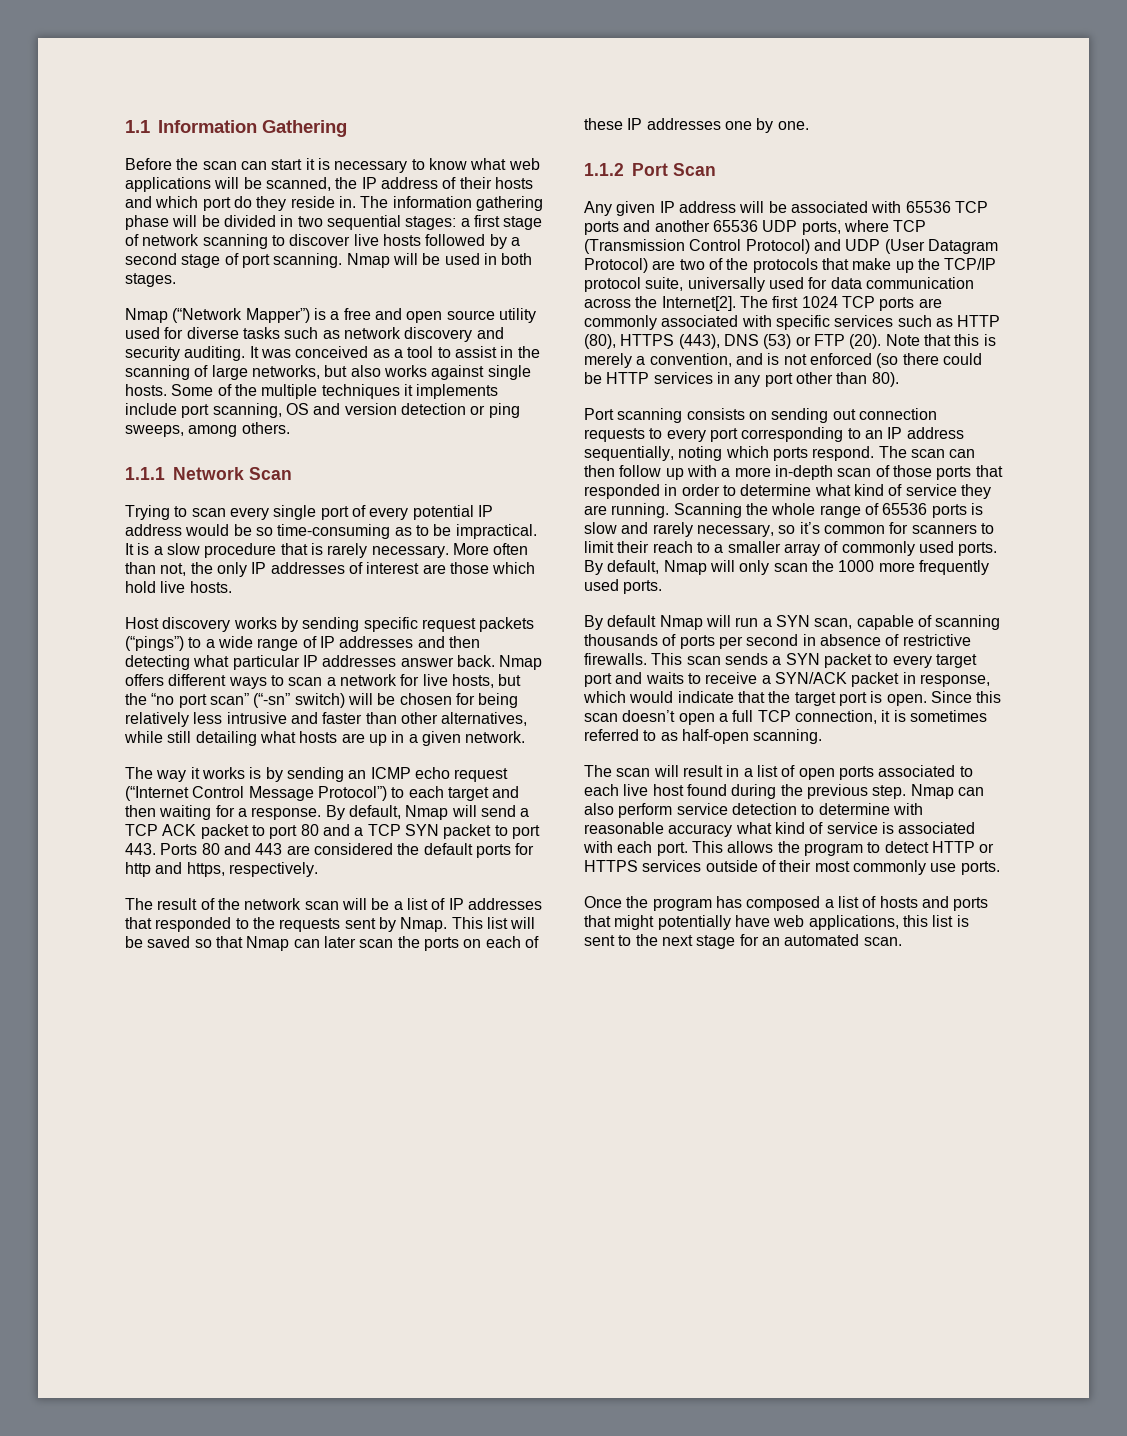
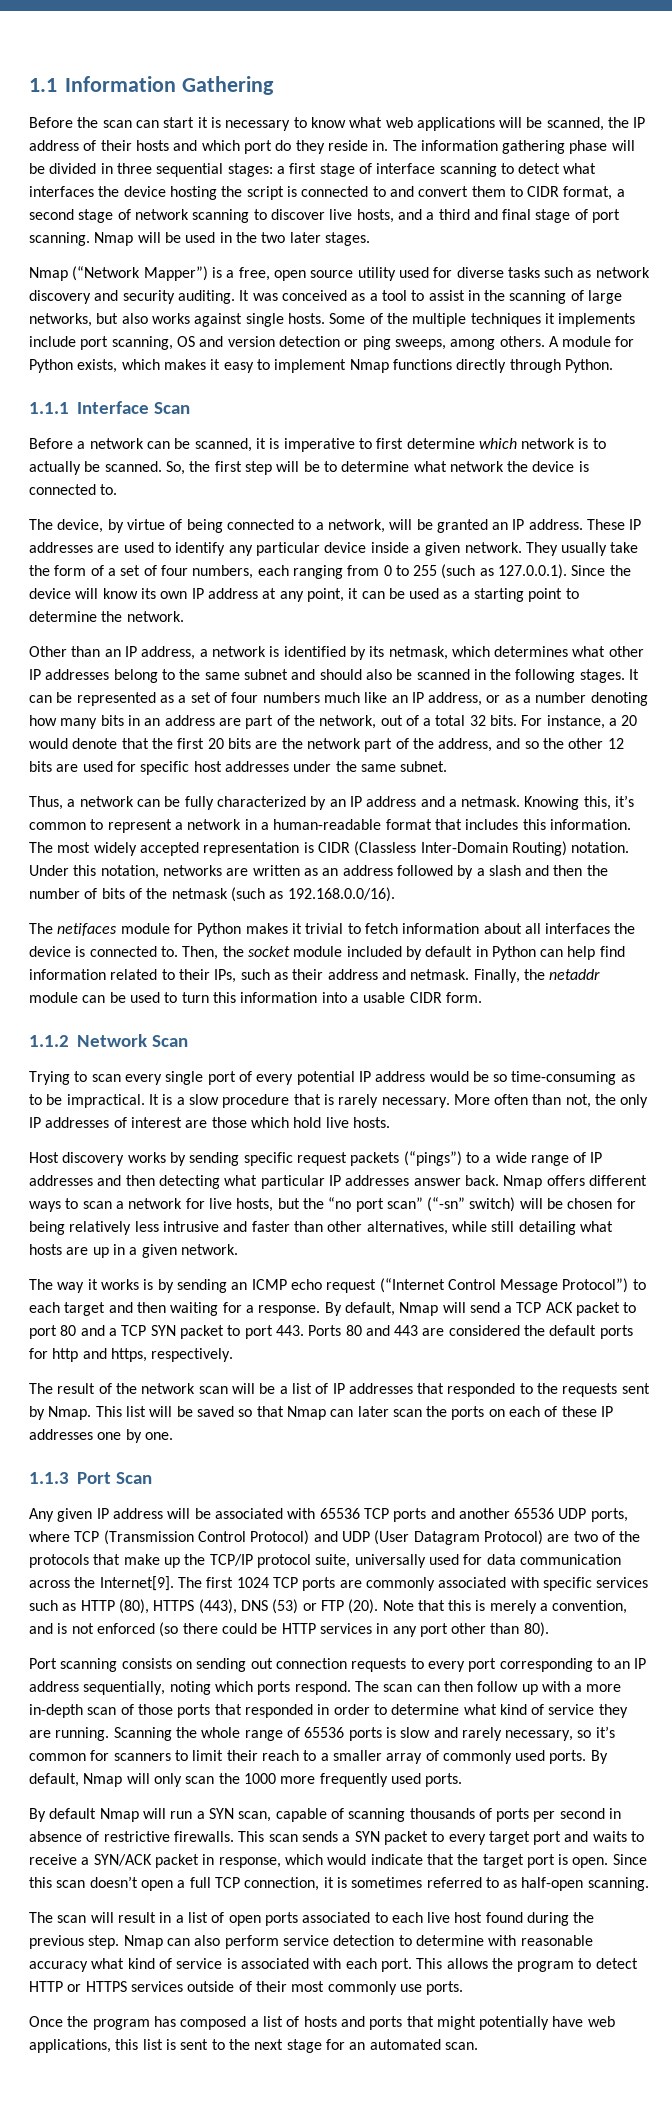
[297,216,323,227] two -> [116,163,152,174] three
(139, 240) none -> [376,163,597,177] [29,186,625,200] [29,209,131,223] interface scanning to detect what interfaces the device hosting the script is connected to and convert them to CIDR format, a second stage of
[382,234,520,249] [125,253,177,265] hosts followed by a second -> [356,209,532,223] hosts, and a third and final
[501,253,533,265] both -> [235,232,321,243] the two later
[343,308,402,320] free and -> [238,267,270,281] free,
[125,467,165,480] // 1.1.1 -> [548,336,635,347] [29,359,613,373] [29,401,190,414] [29,438,606,452] [29,461,589,475] [29,484,118,495] [29,519,642,533] [29,542,639,556] [29,564,631,579] [29,588,579,602] [29,611,184,622] [29,646,644,660] [29,669,640,683] [29,692,648,706] [29,715,638,729] [29,738,624,752] [29,761,448,775] [29,795,635,810] [29,819,631,833] [29,841,630,856] [29,865,608,879] [29,887,395,902] [29,923,636,937] [29,946,625,960] [29,969,601,983] [29,992,482,1003] [29,1035,69,1047] A module for Python exists, which makes it easy to implement Nmap functions directly through Python. // 1.1.1 Interface Scan // Before a network can be scanned, it is imperative to first determine which network is to actually be scanned. So, the first step will be to determine what network the device is connected to. // The device, by virtue of being connected to a network, will be granted an IP address. These IP addresses are used to identify any particular device inside a given network. They usually take the form of a set of four numbers, each ranging from 0 to 255 (such as 127.0.0.1). Since the device will know its own IP address at any point, it can be used as a starting point to determine the network. // Other than an IP address, a network is identified by its netmask, which determines what other IP addresses belong to the same subnet and should also be scanned in the following stages. It can be represented as a set of four numbers much like an IP address, or as a number denoting how many bits in an address are part of the network, out of a total 32 bits. For instance, a 20 would denote that the first 20 bits are the network part of the address, and so the other 12 bits are used for specific host addresses under the same subnet. // Thus, a network can be fully characterized by an IP address and a netmask. Knowing this, it’s common to represent a network in a human-readable format that includes this information. The most widely accepted representation is CIDR (Classless Inter-Domain Routing) notation. Under this notation, networks are written as an address followed by a slash and then the number of bits of the netmask (such as 192.168.0.0/16). // The netifaces module for Python makes it trivial to fetch information about all interfaces the device is connected to. Then, the socket module included by default in Python can help find information related to their IPs, such as their address and netmask. Finally, the netaddr module can be used to turn this information into a usable CIDR form. // 1.1.2
[584,163,624,176] 1.1.2 -> [29,1472,69,1484] 1.1.3
[661,296,736,311] Internet[2]. -> [99,1576,174,1591] Internet[9].

